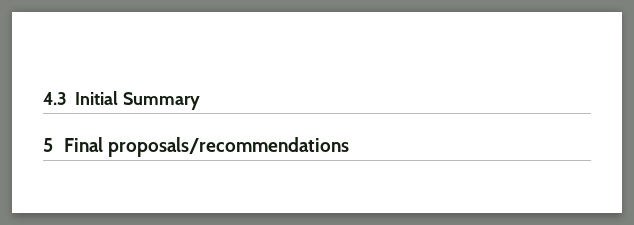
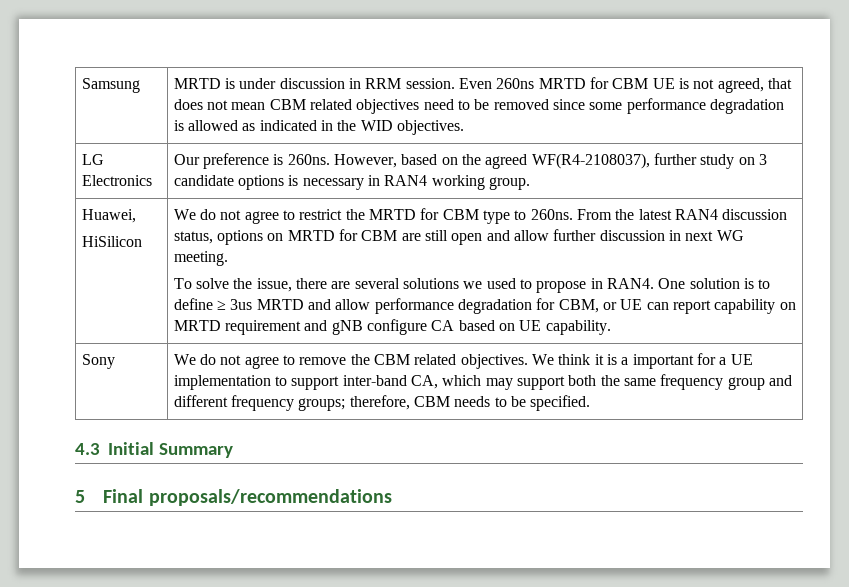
(43, 98) none -> [81,78,140,93] [173,77,792,93] [173,98,784,114] [173,120,465,135] [81,154,104,165] [81,175,152,186] [173,153,767,169] [173,175,531,190] [81,209,136,223] [81,236,142,247] [173,208,788,224] [173,229,744,245] [173,251,228,266] [173,278,771,293] [173,298,796,314] [173,319,611,335] [81,354,115,369] [173,353,753,369] [173,374,792,390] [173,395,591,411] Samsung | MRTD is under discussion in RRM session. Even 260ns MRTD for CBM UE is not agreed, that does not mean CBM related objectives need to be removed since some performance degradation is allowed as indicated in the WID objectives. // LG Electronics | Our preference is 260ns. However, based on the agreed WF(R4-2108037), further study on 3 candidate options is necessary in RAN4 working group. // Huawei, // HiSilicon | We do not agree to restrict the MRTD for CBM type to 260ns. From the latest RAN4 discussion status, options on MRTD for CBM are still open and allow further discussion in next WG meeting. // To solve the issue, there are several solutions we used to propose in RAN4. One solution is to define ≥ 3us MRTD and allow performance degradation for CBM, or UE can report capability on MRTD requirement and gNB configure CA based on UE capability. // Sony | We do not agree to remove the CBM related objectives. We think it is a important for a UE implementation to support inter-band CA, which may support both the same frequency group and different frequency groups; therefore, CBM needs to be specified. //

